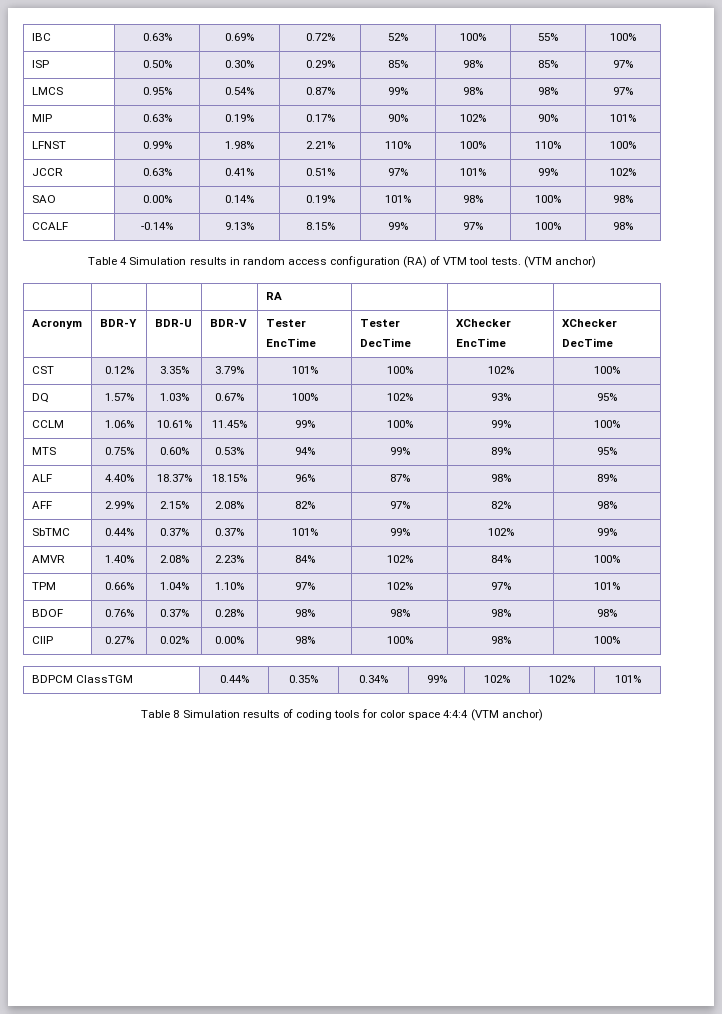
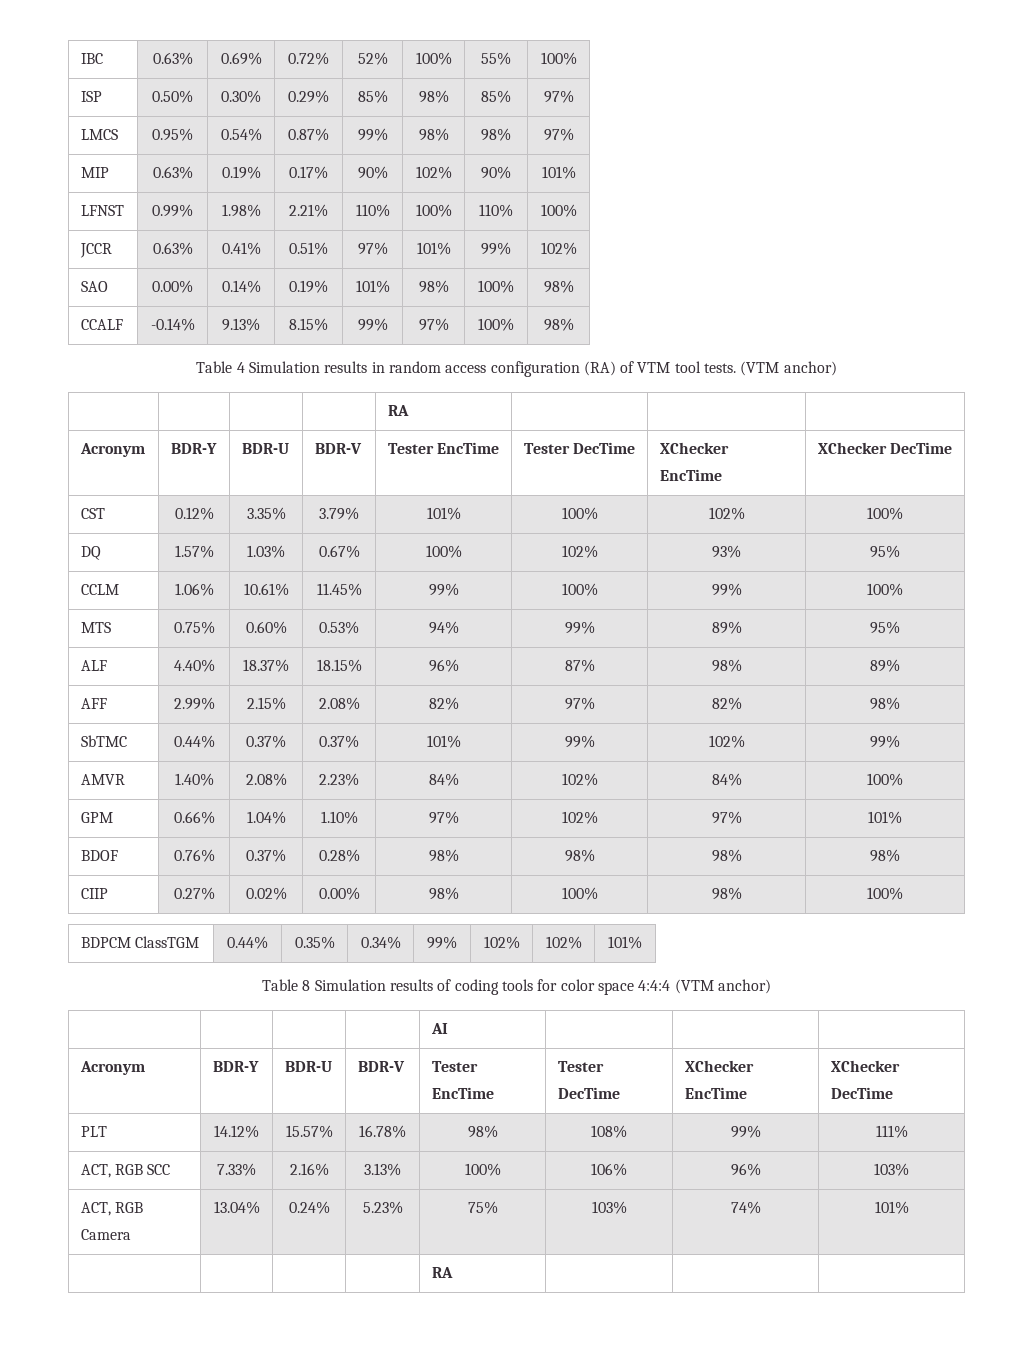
[31,582,56,590] TPM -> [80,812,113,823] GPM
(543, 715) none -> [430,1023,448,1034] [79,1061,145,1075] [212,1061,259,1072] [284,1061,332,1072] [357,1061,405,1072] [431,1061,478,1072] [431,1087,494,1099] [557,1061,604,1072] [557,1087,620,1099] [684,1060,754,1072] [684,1087,747,1099] [830,1060,900,1072] [830,1087,893,1099] [80,1126,107,1137] [214,1125,259,1138] [285,1125,333,1138] [359,1125,406,1138] [467,1125,498,1138] [591,1125,627,1138] [730,1125,761,1138] [875,1125,908,1138] [80,1164,171,1178] [217,1163,256,1176] [289,1163,329,1176] [364,1163,401,1176] [464,1163,501,1176] [591,1163,627,1176] [730,1163,761,1176] [874,1163,909,1176] [80,1202,143,1216] [80,1229,131,1240] [213,1201,260,1214] [288,1201,330,1214] [362,1201,403,1214] [467,1201,498,1214] [591,1201,627,1214] [730,1201,761,1214] [874,1201,909,1214] [431,1267,453,1278] // | | | | AI | | | // Acronym | BDR-Y | BDR-U | BDR-V | Tester EncTime | Tester DecTime | XChecker EncTime | XChecker DecTime // PLT | 14.12% | 15.57% | 16.78% | 98% | 108% | 99% | 111% // ACT, RGB SCC | 7.33% | 2.16% | 3.13% | 100% | 106% | 96% | 103% // ACT, RGB Camera | 13.04% | 0.24% | 5.23% | 75% | 103% | 74% | 101% // | | | | RA | | |

